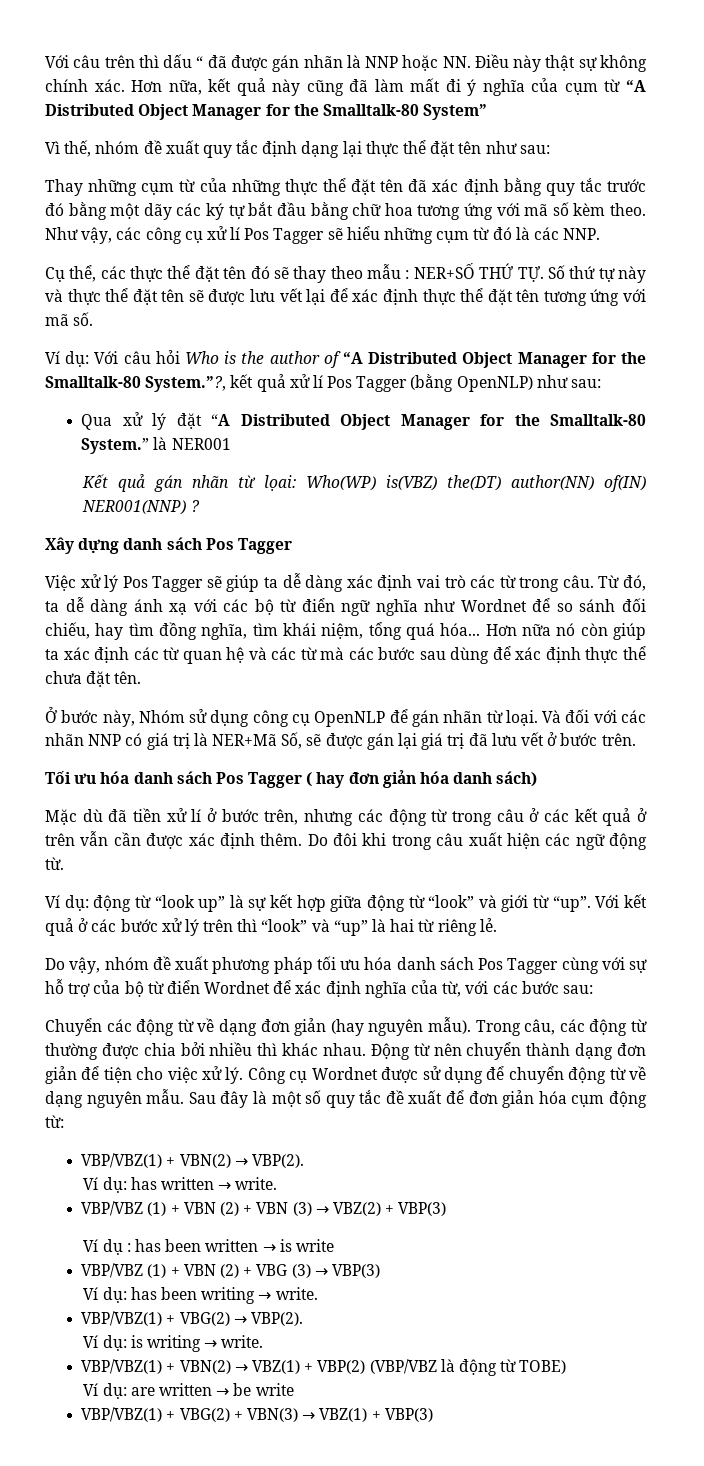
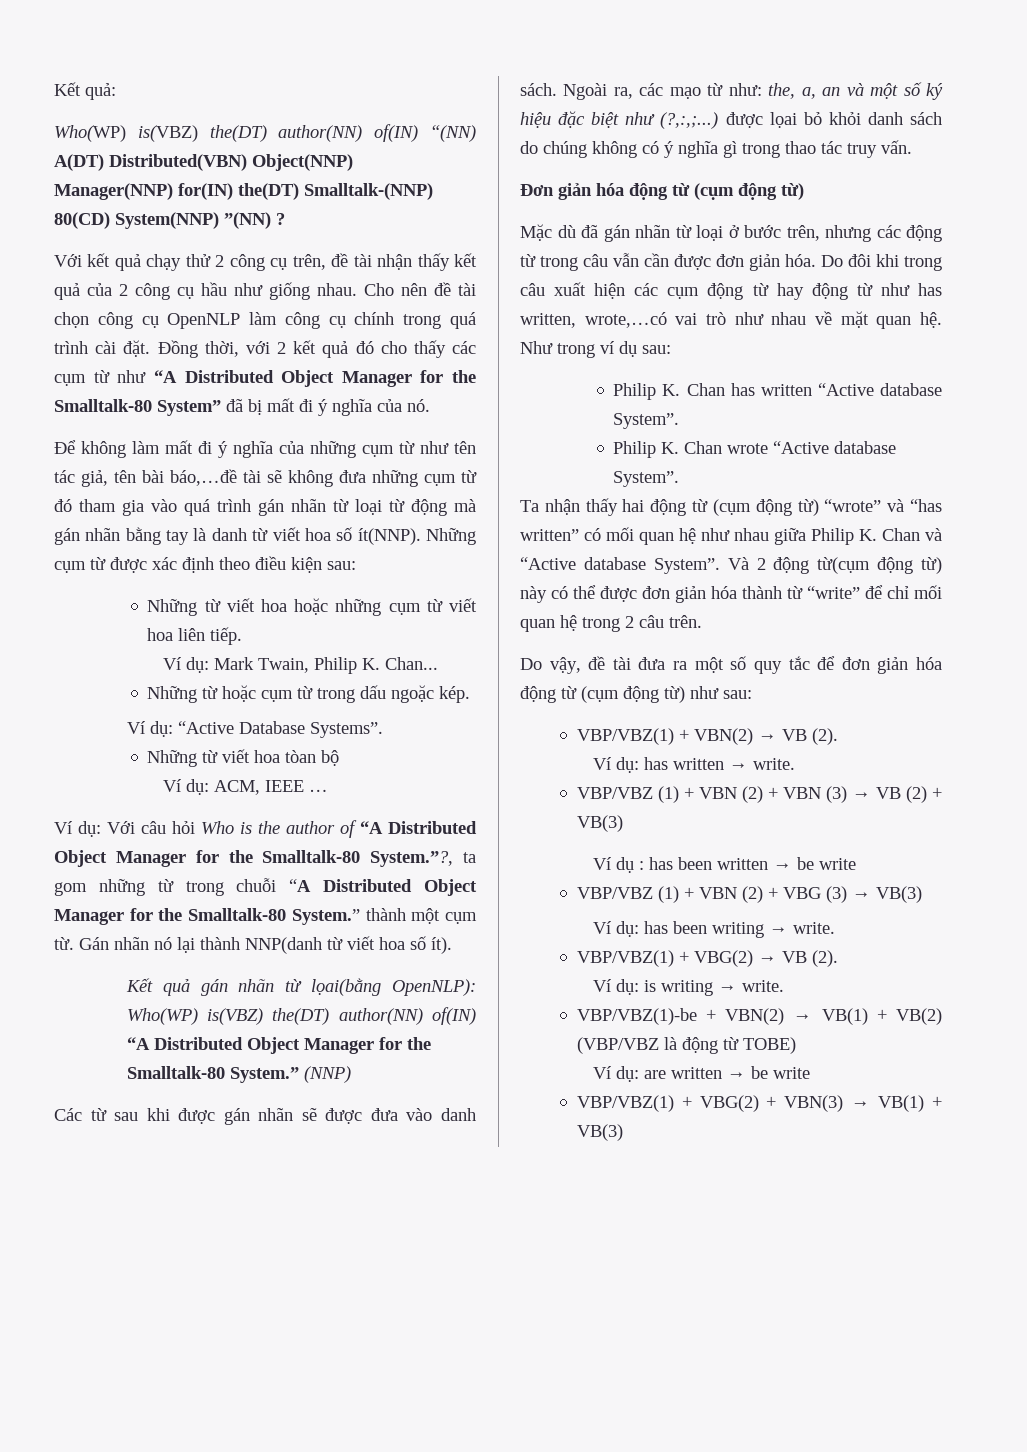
[45,54,647,72] [45,78,621,96] Với câu trên thì dấu “ đã được gán nhãn là NNP hoặc NN. Điều này thật sự không chính xác. Hơn nữa, kết quả này cũng đã làm mất đi ý nghĩa của cụm từ -> [54,82,116,100] [54,124,477,142] [54,154,353,171] [54,183,433,200] [54,212,285,229] [54,253,477,271] [54,282,476,300] [54,312,476,329] [54,340,477,358] [54,370,147,386] Kết quả: // Who(WP) is(VBZ) the(DT) author(NN) of(IN) “(NN) A(DT) Distributed(VBN) Object(NNP) Manager(NNP) for(IN) the(DT) Smalltalk-(NNP) 80(CD) System(NNP) ”(NN) ? // Với kết quả chạy thử 2 công cụ trên, đề tài nhận thấy kết quả của 2 công cụ hầu như giống nhau. Cho nên đề tài chọn công cụ OpenNLP làm công cụ chính trong quá trình cài đặt. Đồng thời, với 2 kết quả đó cho thấy các cụm từ như
[45,140,550,158] [45,178,646,196] [45,202,646,220] [45,226,601,244] [45,263,646,283] [45,288,646,306] [45,312,94,326] // Vì thế, nhóm đề xuất quy tắc định dạng lại thực thể đặt tên như sau: // Thay những cụm từ của những thực thể đặt tên đã xác định bằng quy tắc trước đó bằng một dãy các ký tự bắt đầu bằng chữ hoa tương ứng với mã số kèm theo. Như vậy, các công cụ xử lí Pos Tagger sẽ hiểu những cụm từ đó là các NNP. // Cụ thể, các thực thể đặt tên đó sẽ thay theo mẫu : NER+SỐ THỨ TỰ. Số thứ tự này và thực thể đặt tên sẽ được lưu vết lại để xác định thực thể đặt tên tương ứng với mã số. -> [226,398,430,416] [54,440,476,458] [54,469,477,487] [54,499,476,516] [54,527,477,545] [54,556,356,573] [147,598,477,616] [147,627,243,645] [163,657,439,674] [147,685,471,703] [126,721,383,738] [147,749,340,767] [163,779,329,795] đã bị mất đi ý nghĩa của nó. // Để không làm mất đi ý nghĩa của những cụm từ như tên tác giả, tên bài báo,…đề tài sẽ không đưa những cụm từ đó tham gia vào quá trình gán nhãn từ loại từ động mà gán nhãn bằng tay là danh từ viết hoa số ít(NNP). Những cụm từ được xác định theo điều kiện sau: // Những từ viết hoa hoặc những cụm từ viết hoa liên tiếp. // Ví dụ: Mark Twain, Philip K. Chan... // Những từ hoặc cụm từ trong dấu ngoặc kép. // Ví dụ: “Active Database Systems”. // Những từ viết hoa tòan bộ // Ví dụ: ACM, IEEE …
[230,374,602,392] [81,412,647,430] [81,437,231,454] kết quả xử lí Pos Tagger (bằng OpenNLP) như sau: // Qua xử lý đặt “A Distributed Object Manager for the Smalltalk-80 System.” là NER001 -> [463,852,476,863] [54,878,477,896] [54,908,478,925] [54,936,452,954] ta gom những từ trong chuỗi “A Distributed Object Manager for the Smalltalk-80 System.” thành một cụm từ. Gán nhãn nó lại thành NNP(danh từ viết hoa số ít).
[264,475,646,492] [82,500,200,515] [45,537,292,554] [45,573,646,592] [45,597,646,616] [45,622,646,640] [45,646,646,664] [45,671,142,687] [45,707,646,727] [45,732,636,750] [45,770,538,788] lọai: Who(WP) is(VBZ) the(DT) author(NN) of(IN) NER001(NNP) ? // Xây dựng danh sách Pos Tagger // Việc xử lý Pos Tagger sẽ giúp ta dễ dàng xác định vai trò các từ trong câu. Từ đó, ta dễ dàng ánh xạ với các bộ từ điển ngữ nghĩa như Wordnet để so sánh đối chiếu, hay tìm đồng nghĩa, tìm khái niệm, tổng quá hóa... Hơn nữa nó còn giúp ta xác định các từ quan hệ và các từ mà các bước sau dùng để xác định thực thể chưa đặt tên. // Ở bước này, Nhóm sử dụng công cụ OpenNLP để gán nhãn từ loại. Và đối với các nhãn NNP có giá trị là NER+Mã Số, sẽ được gán lại giá trị đã lưu vết ở bước trên. // Tối ưu hóa danh sách Pos Tagger ( hay đơn giản hóa danh sách) -> [311,978,477,996] [126,1007,476,1025] [126,1037,431,1054] [126,1066,351,1083] [54,1108,476,1125] [520,82,943,100] [520,111,942,129] [520,140,912,158] [520,183,804,200] lọai(bằng OpenNLP): Who(WP) is(VBZ) the(DT) author(NN) of(IN) “A Distributed Object Manager for the Smalltalk-80 System.” (NNP) // Các từ sau khi được gán nhãn sẽ được đưa vào danh sách. Ngoài ra, các mạo từ như: the, a, an và một số ký hiệu đặc biệt như (?,:,;...) được lọai bỏ khỏi danh sách do chúng không có ý nghĩa gì trong thao tác truy vấn. // Đơn giản hóa động từ (cụm động từ)
[133,808,202,822] tiền xử lí -> [603,225,723,242] gán nhãn từ loại
[529,808,647,826] [45,831,303,849] ở các kết quả ở trên vẫn cần được xác định thêm. -> [613,253,816,271] vẫn cần được đơn giản hóa.
[575,833,647,850] [45,857,64,870] [45,894,648,912] [45,918,497,936] [45,956,647,974] [45,979,593,998] [45,1017,648,1036] [45,1042,646,1060] [45,1066,646,1084] [45,1089,267,1108] ngữ động từ. // Ví dụ: động từ “look up” là sự kết hợp giữa động từ “look” và giới từ “up”. Với kết quả ở các bước xử lý trên thì “look” và “up” là hai từ riêng lẻ. // Do vậy, nhóm đề xuất phương pháp tối ưu hóa danh sách Pos Tagger cùng với sự hỗ trợ của bộ từ điển Wordnet để xác định nghĩa của từ, với các bước sau: // Chuyển các động từ về dạng đơn giản (hay nguyên mẫu). Trong câu, các động từ thường được chia bởi nhiều thì khác nhau. Động từ nên chuyển thành dạng đơn giản để tiện cho việc xử lý. Công cụ Wordnet được sử dụng để chuyển động từ về dạng nguyên mẫu. Sau đây là -> [667,283,942,300] [520,311,942,329] [520,341,671,358] [613,383,942,400] [613,413,680,429] [613,441,897,458] [613,471,680,487] [520,498,942,516] [520,527,942,545] [520,557,942,574] [520,585,942,603] [520,615,702,632] [520,656,688,674] cụm động từ hay động từ như has written, wrote,…có vai trò như nhau về mặt quan hệ. Như trong ví dụ sau: // Philip K. Chan has written “Active database System”. // Philip K. Chan wrote “Active database System”. // Ta nhận thấy hai động từ (cụm động từ) “wrote” và “has written” có mối quan hệ như nhau giữa Philip K. Chan và “Active database System”. Và 2 động từ(cụm động từ) này có thể được đơn giản hóa thành từ “write” để chỉ mối quan hệ trong 2 câu trên. // Do vậy, đề tài đưa ra
[385,1090,443,1104] đề xuất -> (810, 663) none
[571,1091,647,1108] [45,1115,64,1128] [81,1153,305,1168] cụm động từ: // VBP/VBZ(1) + VBN(2) → VBP(2). -> [520,686,752,703] [576,728,838,745] động từ (cụm động từ) như sau: // VBP/VBZ(1) + VBN(2) → VB (2).
[332,1202,447,1216] VBZ(2) + VBP(3) -> [875,786,943,803] [576,815,623,832] VB (2) + VB(3)
[279,1239,292,1252] is -> [796,857,814,870] be
[331,1264,380,1278] VBP(3) -> [875,886,922,903] VB(3)
[251,1312,304,1326] VBP(2). -> [781,950,838,967] VB (2).
[81,1359,366,1374] VBP/VBZ(1) + VBN(2) → VBZ(1) + VBP(2) -> [576,1008,942,1025] VBP/VBZ(1)-be + VBN(2) → VB(1) + VB(2)
[319,1408,433,1422] VBZ(1) + VBP(3) -> [878,1095,942,1112] [576,1124,623,1141] VB(1) + VB(3)

